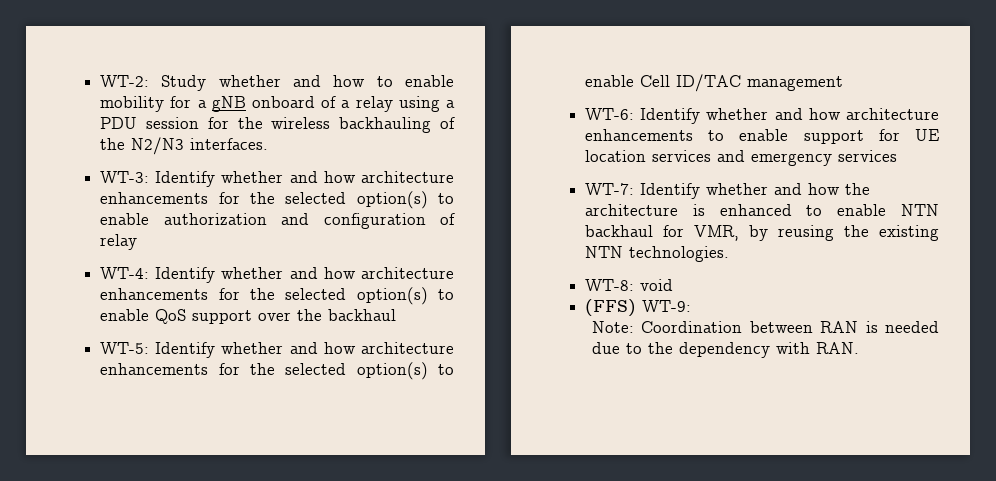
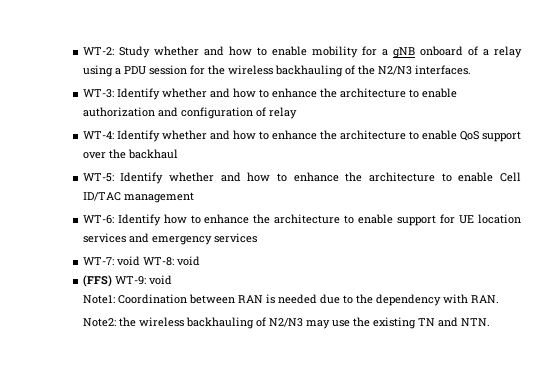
[361,171,454,183] [100,191,428,209] architecture enhancements for the selected option(s) -> [258,88,406,98] to enhance the architecture
[361,267,454,279] [100,287,428,305] architecture enhancements for the selected option(s) -> [258,130,406,140] to enhance the architecture
[361,342,454,354] [100,362,428,380] architecture enhancements for the selected option(s) -> [277,172,436,182] to enhance the architecture
[706,108,939,120] [585,129,694,141] whether and how architecture enhancements -> [163,214,341,224] how to enhance the architecture
[640,183,871,199] [585,204,939,216] [585,225,939,241] [585,246,730,262] Identify whether and how the architecture is enhanced to enable NTN backhaul for VMR, by reusing the existing NTN technologies. // -> [116,256,140,266] void
[591,321,634,333] // Note: -> [148,275,172,285] [83,295,116,304] void // Note1:
(859, 348) none -> [83,317,491,329] // Note2: the wireless backhauling of N2/N3 may use the existing TN and NTN.

